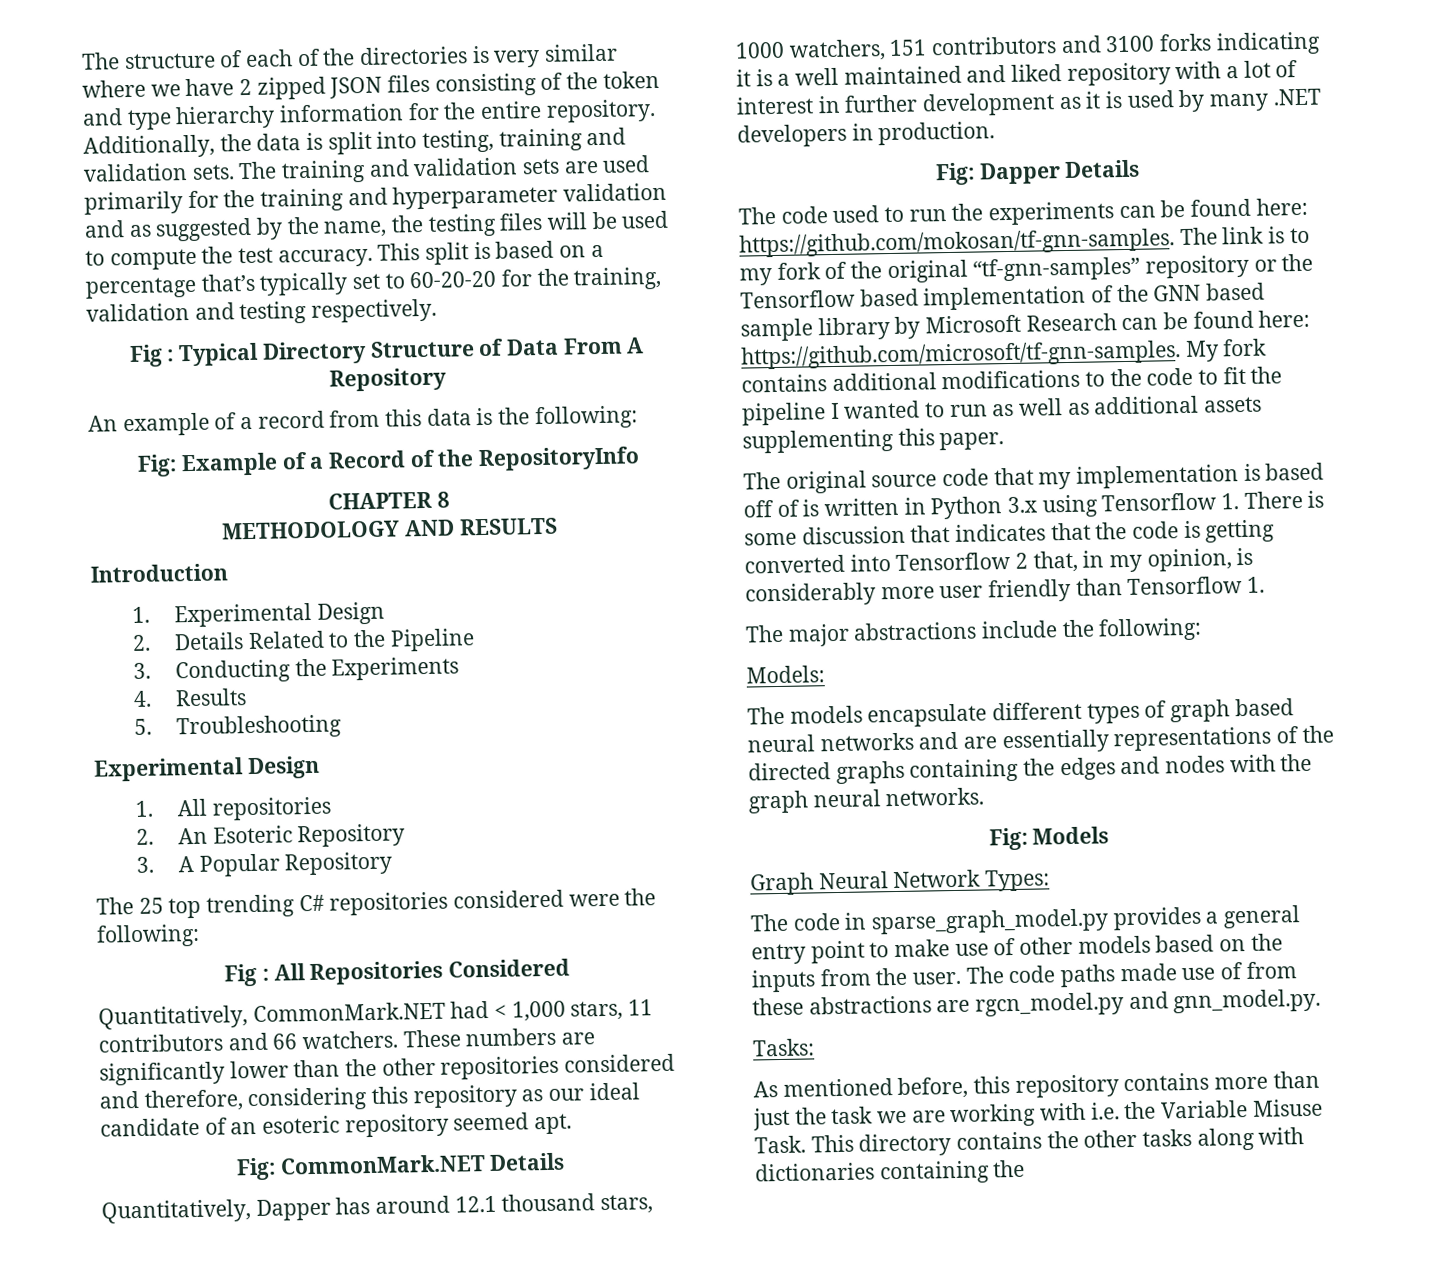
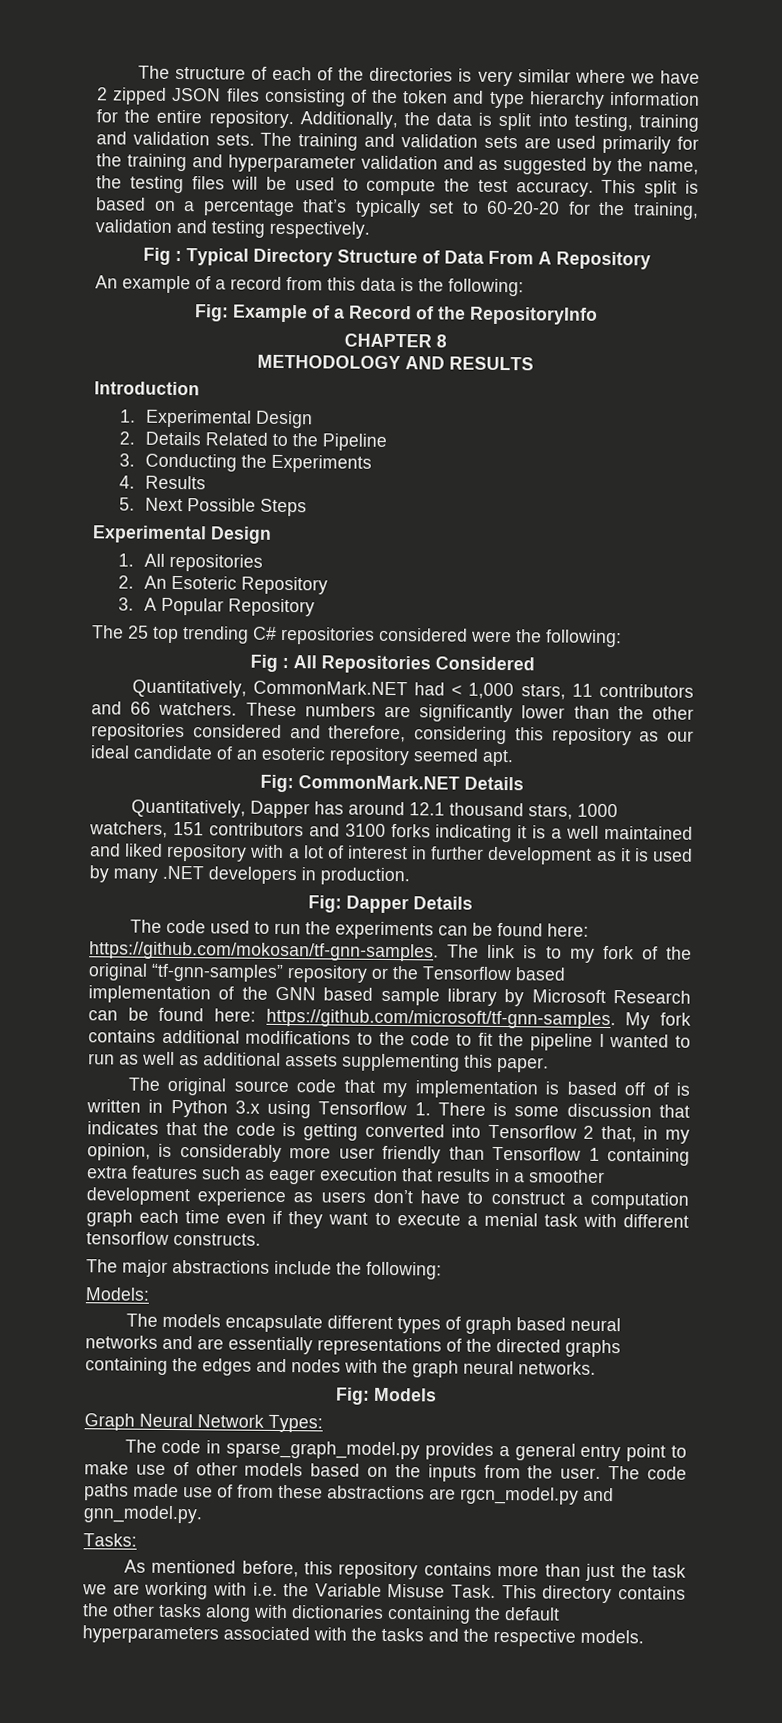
[175,714,342,740] Troubleshooting -> [145,497,308,517] Next Possible Steps
[1247,576,1266,593] 1. -> [588,1147,691,1166] [87,1165,605,1185] [86,1187,689,1210] [86,1209,690,1229] [86,1231,261,1246] 1 containing extra features such as eager execution that results in a smoother development experience as users don’t have to construct a computation graph each time even if they want to execute a menial task with different tensorflow constructs.
(1026, 1168) none -> [504,1607,560,1621] [82,1625,644,1647] default hyperparameters associated with the tasks and the respective models.

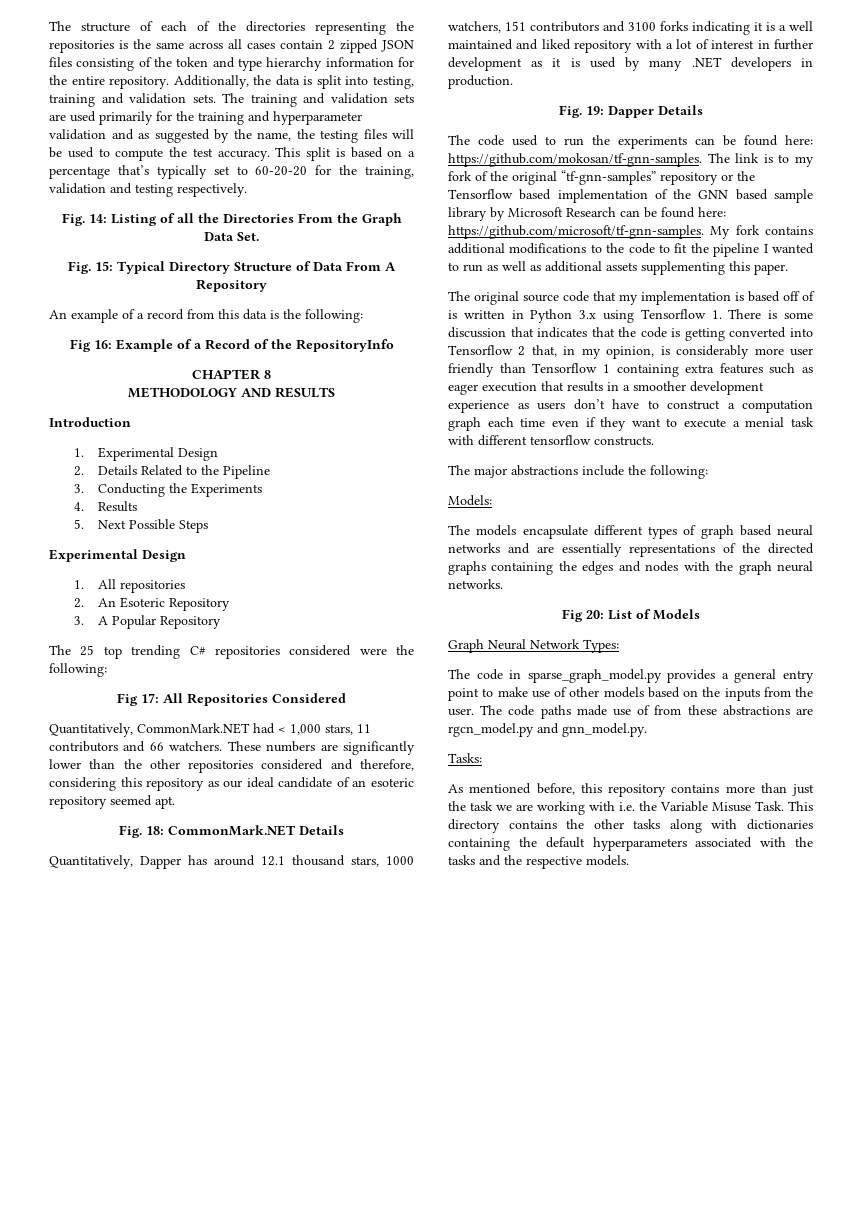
[458,68,700,87] is very similar where we have -> [315,21,414,35] [49,39,323,53] representing the repositories is the same across all cases contain
[142,247,182,265] Fig : -> [61,213,402,226] [204,232,259,241] [68,261,113,274] Fig. 14: Listing of all the Directories From the Graph Data Set. // Fig. 15:
[194,304,229,322] Fig: -> [69,339,112,352] Fig 16:
[282,657,289,669] : -> [141,693,159,703] 17:
[259,774,294,793] Fig: -> [119,825,164,838] Fig. 18:
[308,895,342,913] Fig: -> [558,105,604,118] Fig. 19:
[335,1387,370,1405] Fig: -> [561,609,651,622] Fig 20: List of

